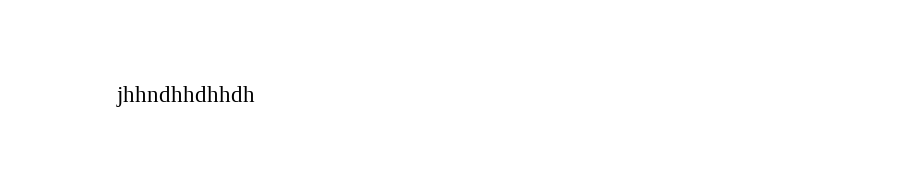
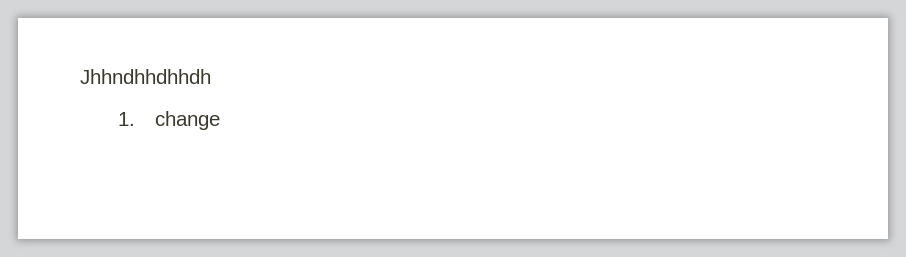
[116,86,255,107] jhhndhhdhhdh -> [80,69,211,84] [117,111,221,130] Jhhndhhdhhdh // 1. change

